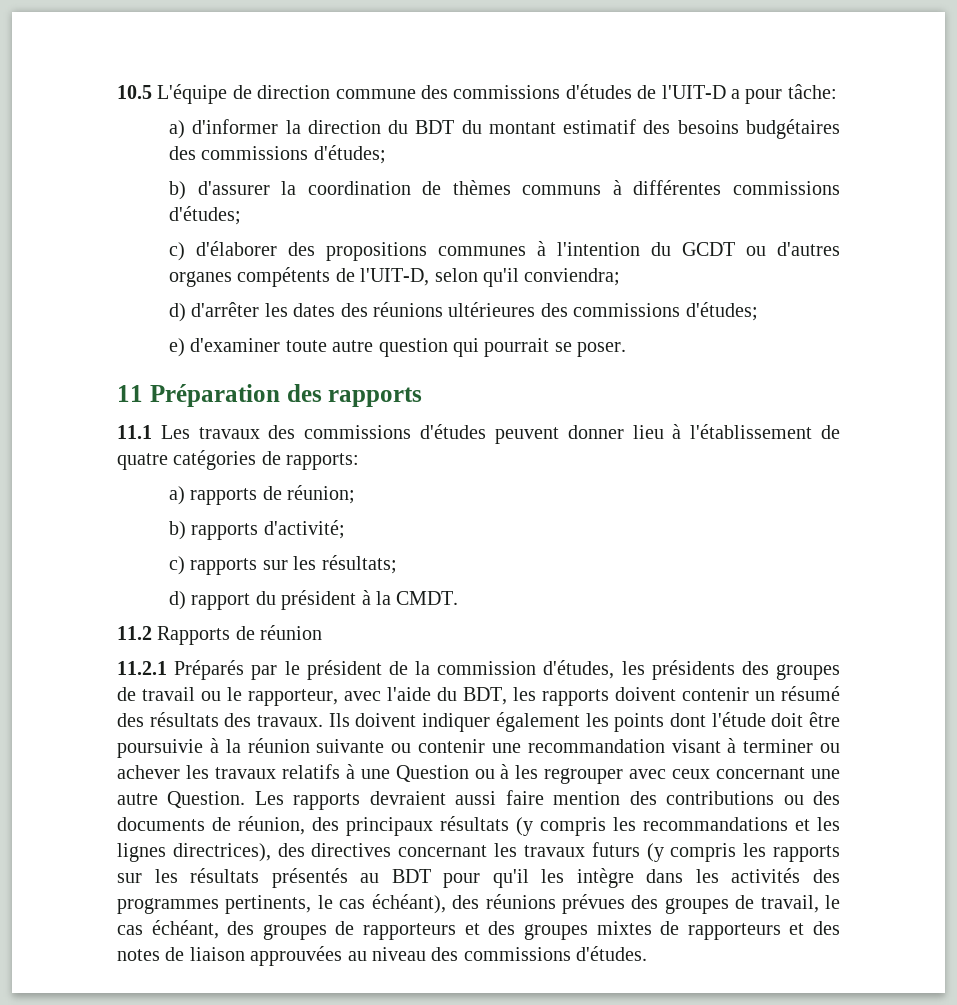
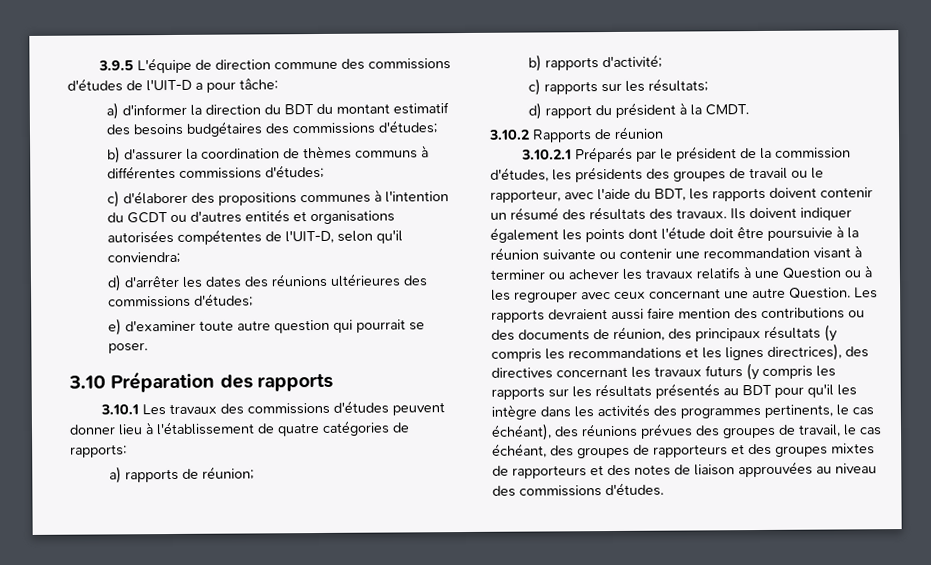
[117,85,152,99] 10.5 -> [98,60,135,71] 3.9.5
[169,267,331,287] organes compétents -> [245,209,396,225] [107,229,263,245] entités et organisations autorisées compétentes
[117,385,143,402] 11 -> [68,375,106,389] 3.10
[117,425,152,439] 11.1 -> [100,404,140,415] 3.10.1
[117,626,152,640] 11.2 -> [488,129,530,140] 3.10.2
[117,661,167,675] 11.2.1 -> [521,149,573,160] 3.10.2.1

